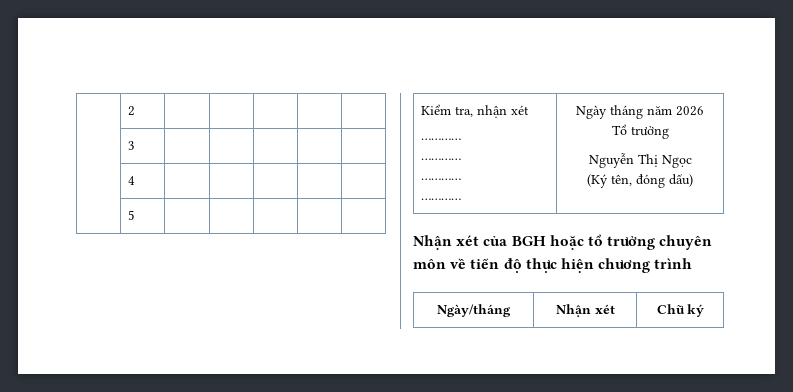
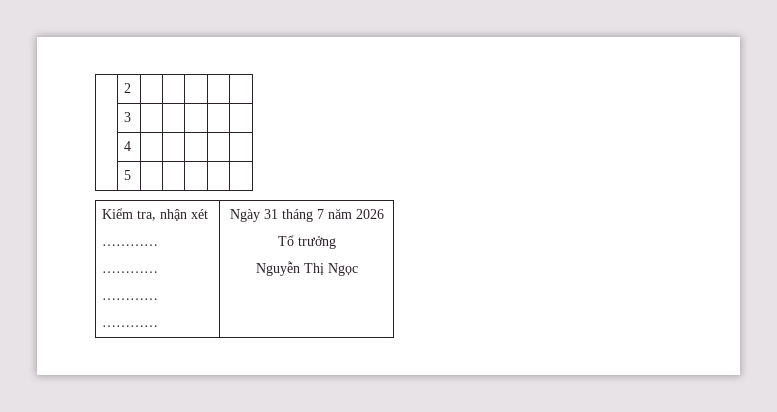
[610,105,643,119] tháng -> [263,209,324,222] 31 tháng 7
[587,174,693,188] [413,234,713,250] [413,258,693,273] [437,304,511,317] [555,304,615,317] [656,304,704,317] // (Ký tên, đóng dấu) // Nhận xét của BGH hoặc tổ trưởng chuyên môn về tiến độ thực hiện chương trình // Ngày/tháng | Nhận xét | Chữ ký -> (358, 269) none

